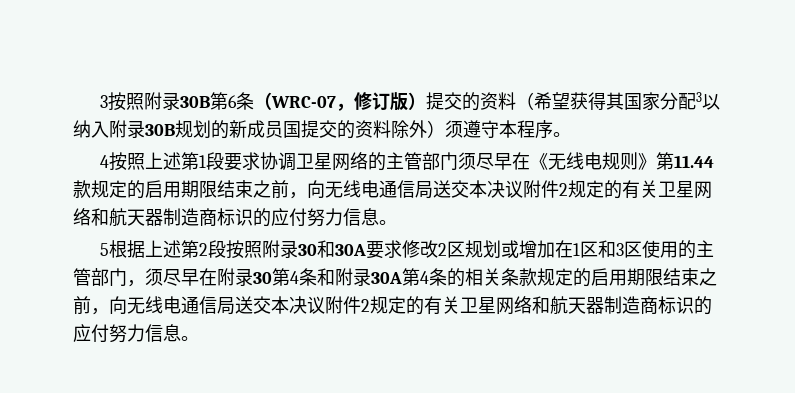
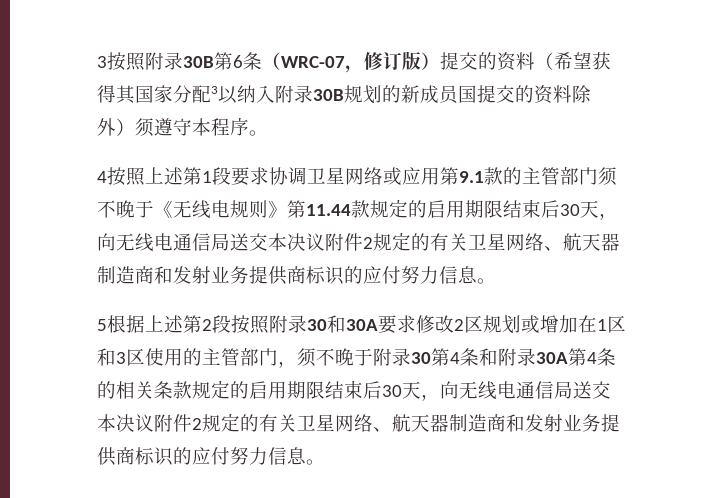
(369, 161) none -> [383,167,503,185] 或应用第9.1款
[476,152,531,170] 尽早在 -> [97,200,154,218] 不晚于
[253,180,289,198] 之前 -> [541,200,599,218] 后30天
[91,208,217,226] 和航天器制造商 -> [544,233,620,251] [97,266,306,285] 、航天器制造商和发射业务提供商
[163,268,217,286] 尽早在 -> [316,348,373,366] 不晚于
[699,268,717,286] [73,296,91,314] 之前 -> [363,381,421,399] 后30天
[532,296,658,314] 和航天器制造商 -> [373,414,620,432] [97,447,135,466] 、航天器制造商和发射业务提供商

